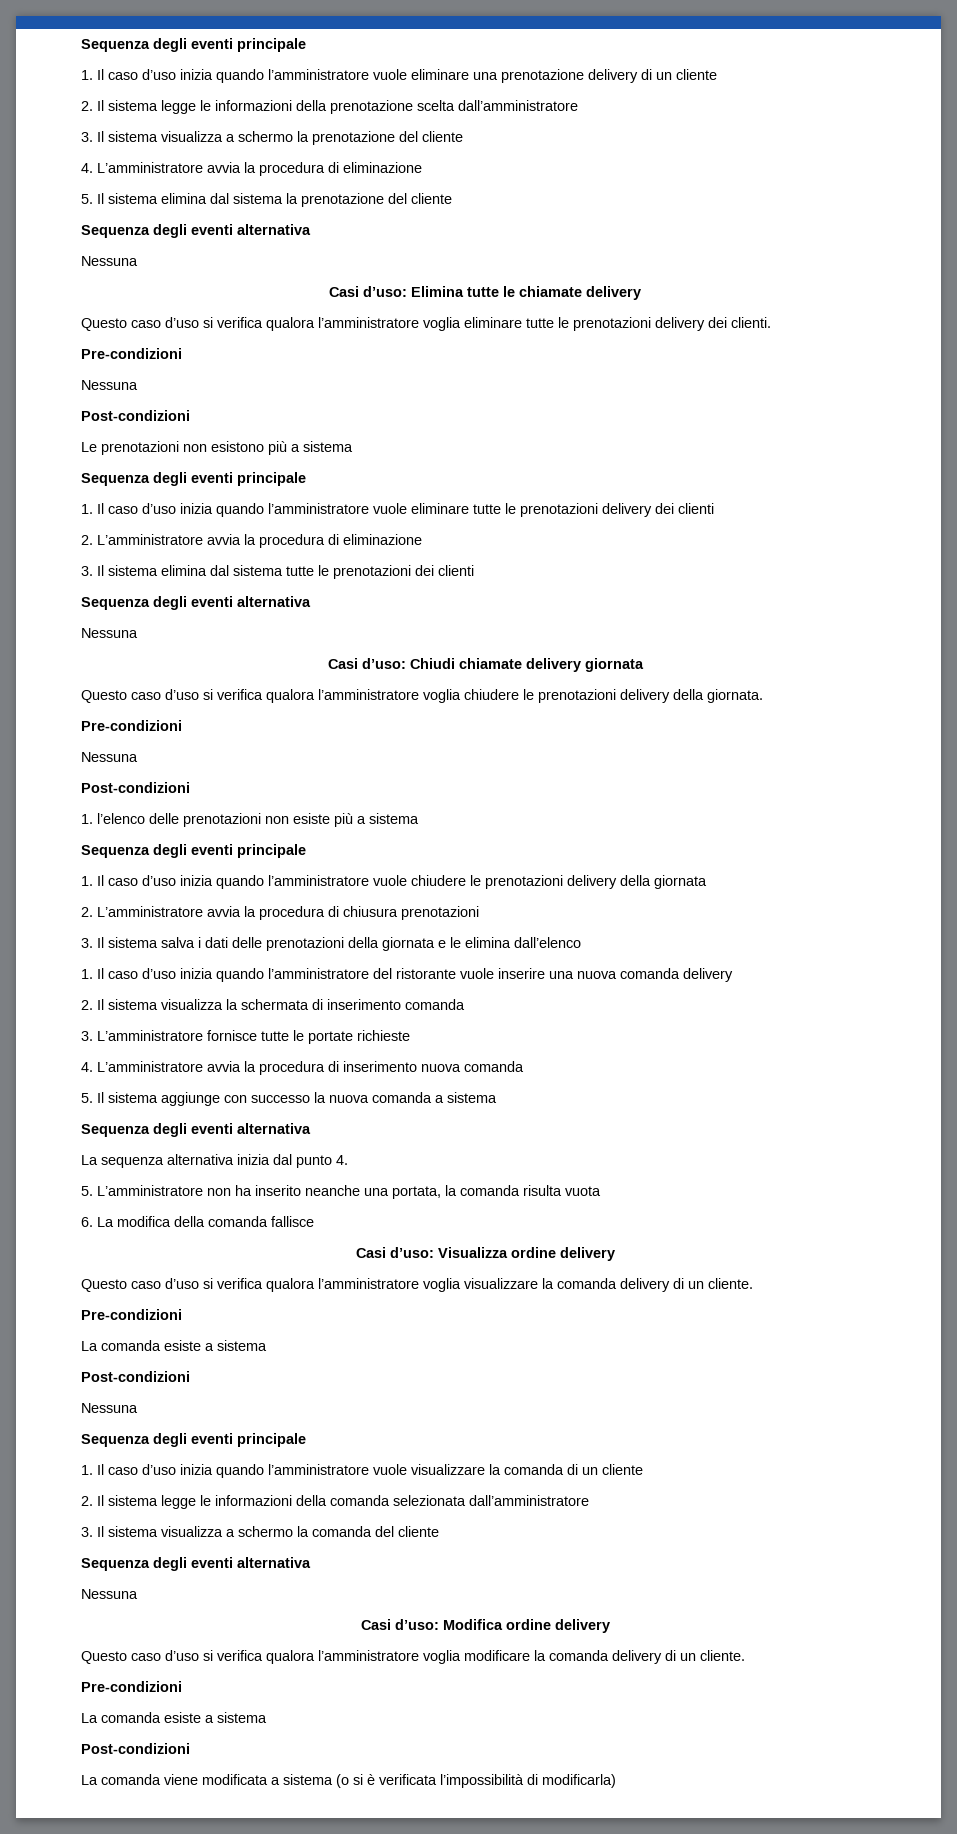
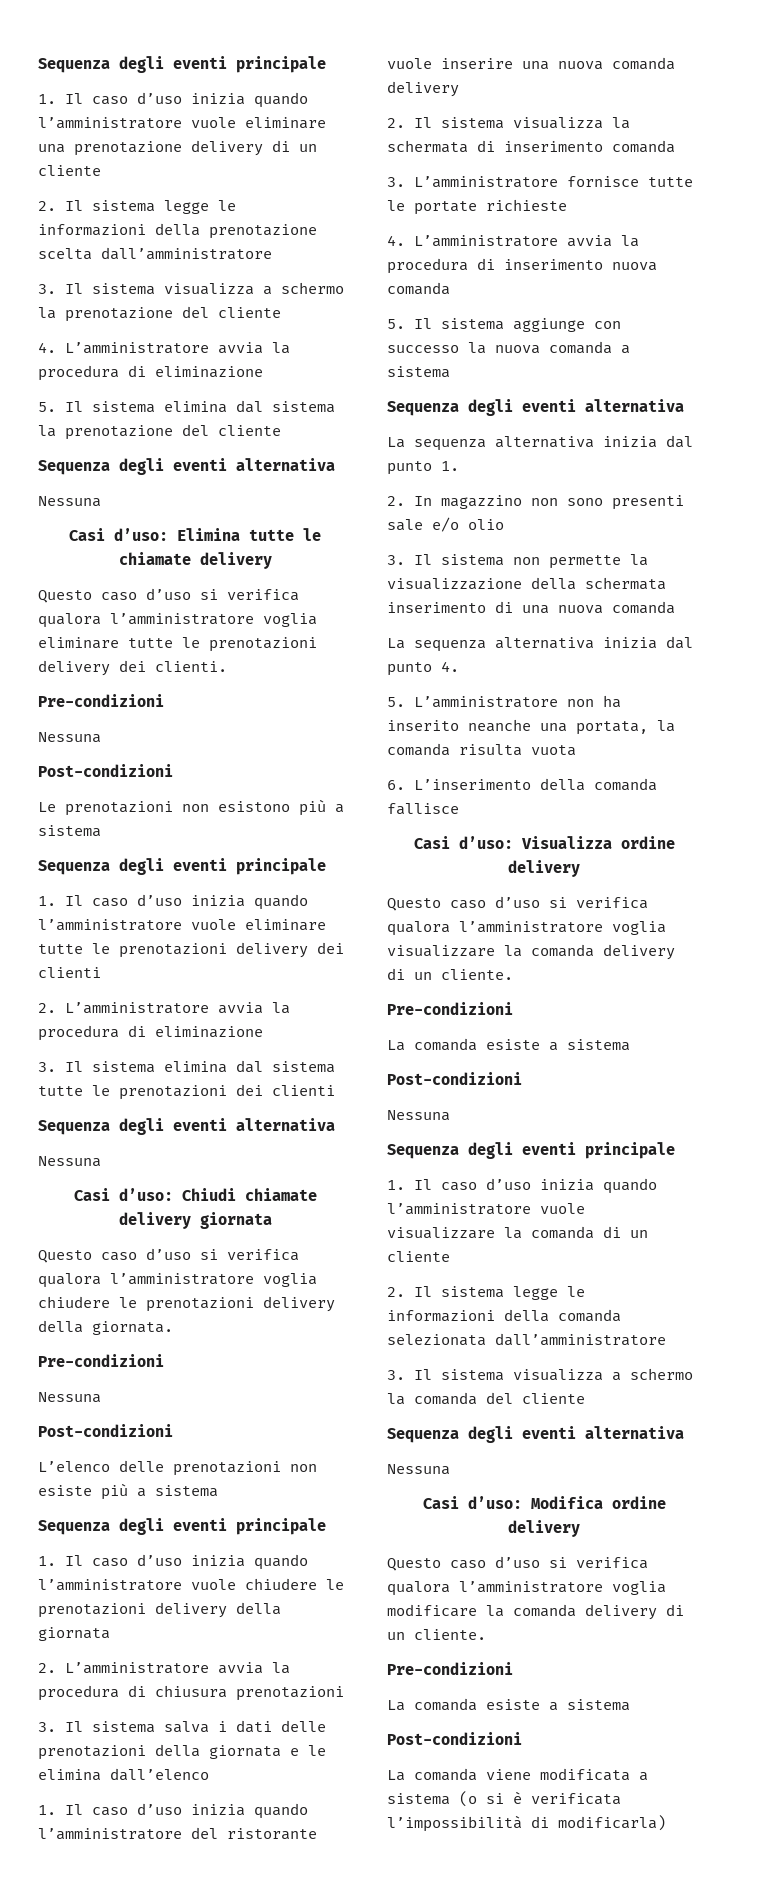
[81,813,145,824] 1. l’elenco -> [38,1461,110,1472] L’elenco
(311, 1128) none -> [387,435,693,451] [387,461,459,475] [387,495,684,510] [387,517,504,532] [387,554,648,569] [387,577,666,590] [387,601,675,614] // La sequenza alternativa inizia dal punto 1. // 2. In magazzino non sono presenti sale e/o olio // 3. Il sistema non permette la visualizzazione della schermata inserimento di una nuova comanda
[97,1216,171,1227] La modifica -> [414,779,531,790] L’inserimento

